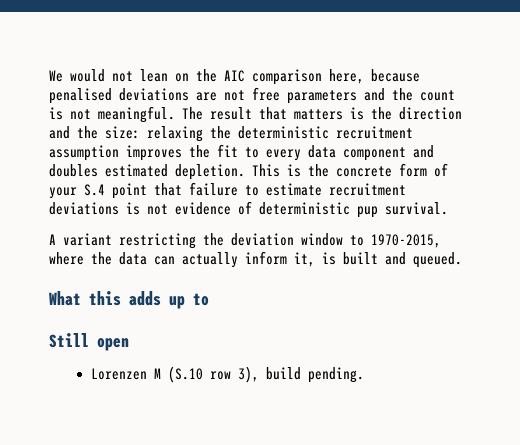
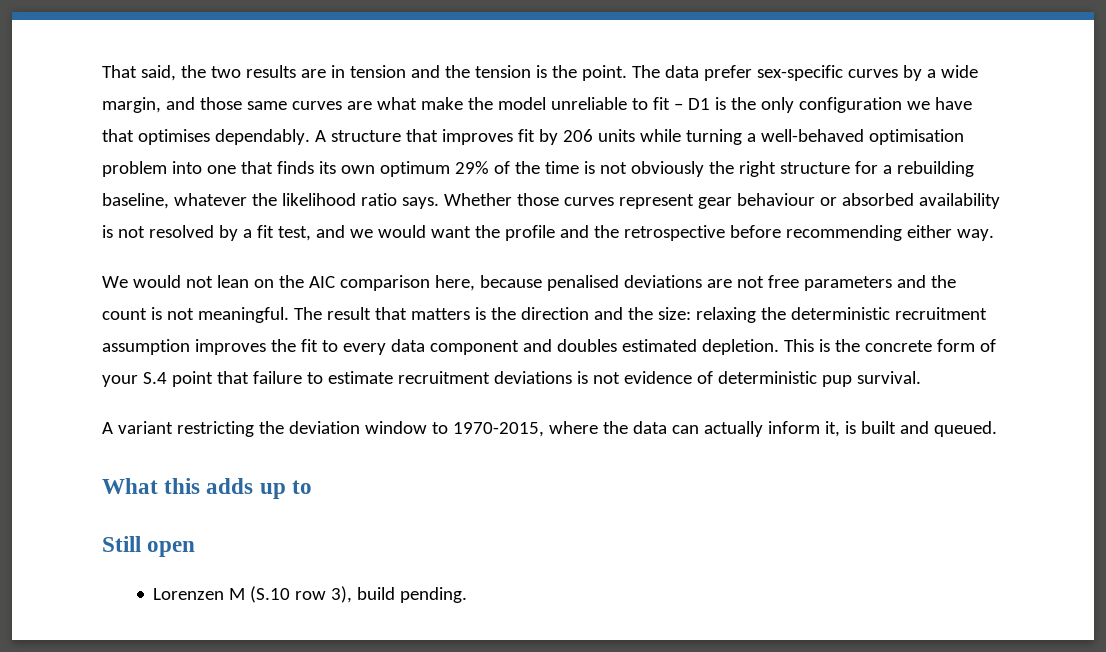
(49, 76) none -> [102,65,978,81] [102,97,972,113] [102,129,964,145] [102,161,974,177] [102,193,1000,209] [102,225,994,241] That said, the two results are in tension and the tension is the point. The data prefer sex-specific curves by a wide margin, and those same curves are what make the model unreliable to fit – D1 is the only configuration we have that optimises dependably. A structure that improves fit by 206 units while turning a well-behaved optimisation problem into one that finds its own optimum 29% of the time is not obviously the right structure for a rebuilding baseline, whatever the likelihood ratio says. Whether those curves represent gear behaviour or absorbed availability is not resolved by a fit test, and we would want the profile and the retrospective before recommending either way. //

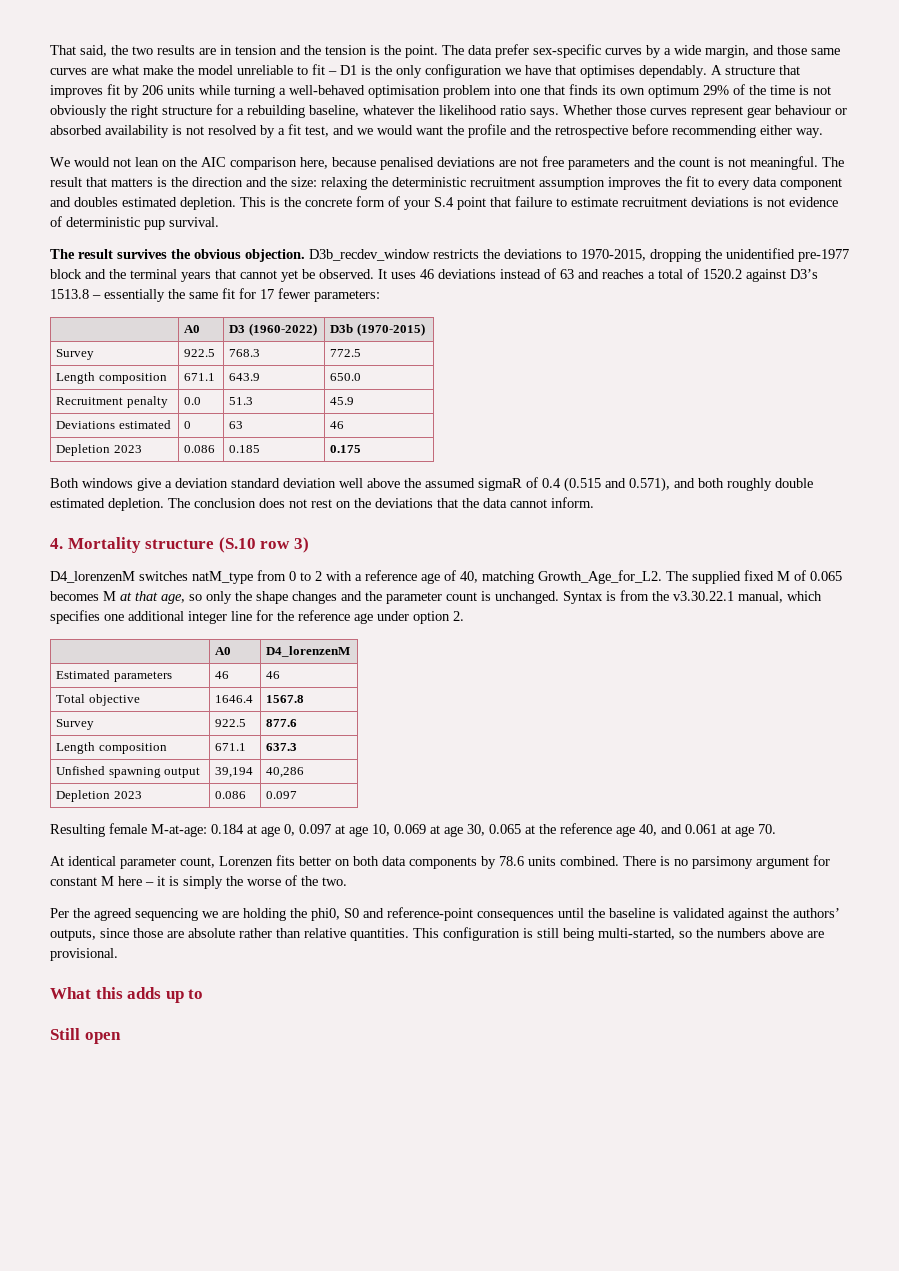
[102,421,997,437] A variant restricting the deviation window to 1970-2015, where the data can actually inform it, is built and queued. -> [50,248,849,262] [50,268,818,282] [50,288,380,302] [184,325,201,333] [229,323,317,336] [330,323,425,336] [56,349,95,360] [184,349,216,357] [229,349,261,357] [330,349,362,357] [56,372,167,384] [184,373,216,381] [229,373,261,381] [330,373,362,381] [56,396,168,408] [184,397,202,405] [229,397,254,405] [330,397,355,405] [56,420,171,429] [184,421,192,429] [229,421,244,429] [330,421,345,429] [56,444,142,456] [184,445,216,453] [229,445,261,453] [330,445,362,453] [50,477,813,492] [50,497,594,511] [50,537,309,553] [50,570,842,584] [50,590,822,604] [50,610,464,624] [215,647,232,655] [266,646,351,657] [56,670,172,682] [215,671,230,679] [266,671,281,679] [56,694,140,706] [215,695,254,703] [266,695,305,703] [56,719,95,730] [215,719,247,727] [266,719,298,727] [56,742,167,754] [215,743,247,751] [266,743,298,751] [56,766,201,778] [215,767,254,778] [266,767,305,778] [56,790,142,802] [215,791,247,799] [266,791,298,799] [50,823,776,837] [50,855,830,869] [50,875,347,889] [50,907,840,921] [50,927,824,941] [50,948,118,961] The result survives the obvious objection. D3b_recdev_window restricts the deviations to 1970-2015, dropping the unidentified pre-1977 block and the terminal years that cannot yet be observed. It uses 46 deviations instead of 63 and reaches a total of 1520.2 against D3’s 1513.8 – essentially the same fit for 17 fewer parameters: // | A0 | D3 (1960-2022) | D3b (1970-2015) // Survey | 922.5 | 768.3 | 772.5 // Length composition | 671.1 | 643.9 | 650.0 // Recruitment penalty | 0.0 | 51.3 | 45.9 // Deviations estimated | 0 | 63 | 46 // Depletion 2023 | 0.086 | 0.185 | 0.175 // Both windows give a deviation standard deviation well above the assumed sigmaR of 0.4 (0.515 and 0.571), and both roughly double estimated depletion. The conclusion does not rest on the deviations that the data cannot inform. // 4. Mortality structure (S.10 row 3) // D4_lorenzenM switches natM_type from 0 to 2 with a reference age of 40, matching Growth_Age_for_L2. The supplied fixed M of 0.065 becomes M at that age, so only the shape changes and the parameter count is unchanged. Syntax is from the v3.30.22.1 manual, which specifies one additional integer line for the reference age under option 2. // | A0 | D4_lorenzenM // Estimated parameters | 46 | 46 // Total objective | 1646.4 | 1567.8 // Survey | 922.5 | 877.6 // Length composition | 671.1 | 637.3 // Unfished spawning output | 39,194 | 40,286 // Depletion 2023 | 0.086 | 0.097 // Resulting female M-at-age: 0.184 at age 0, 0.097 at age 10, 0.069 at age 30, 0.065 at the reference age 40, and 0.061 at age 70. // At identical parameter count, Lorenzen fits better on both data components by 78.6 units combined. There is no parsimony argument for constant M here – it is simply the worse of the two. // Per the agreed sequencing we are holding the phi0, S0 and reference-point consequences until the baseline is validated against the authors’ outputs, since those are absolute rather than relative quantities. This configuration is still being multi-started, so the numbers above are provisional.
[153,586,468,603] // Lorenzen M (S.10 row 3), build pending. -> (121, 1038) none

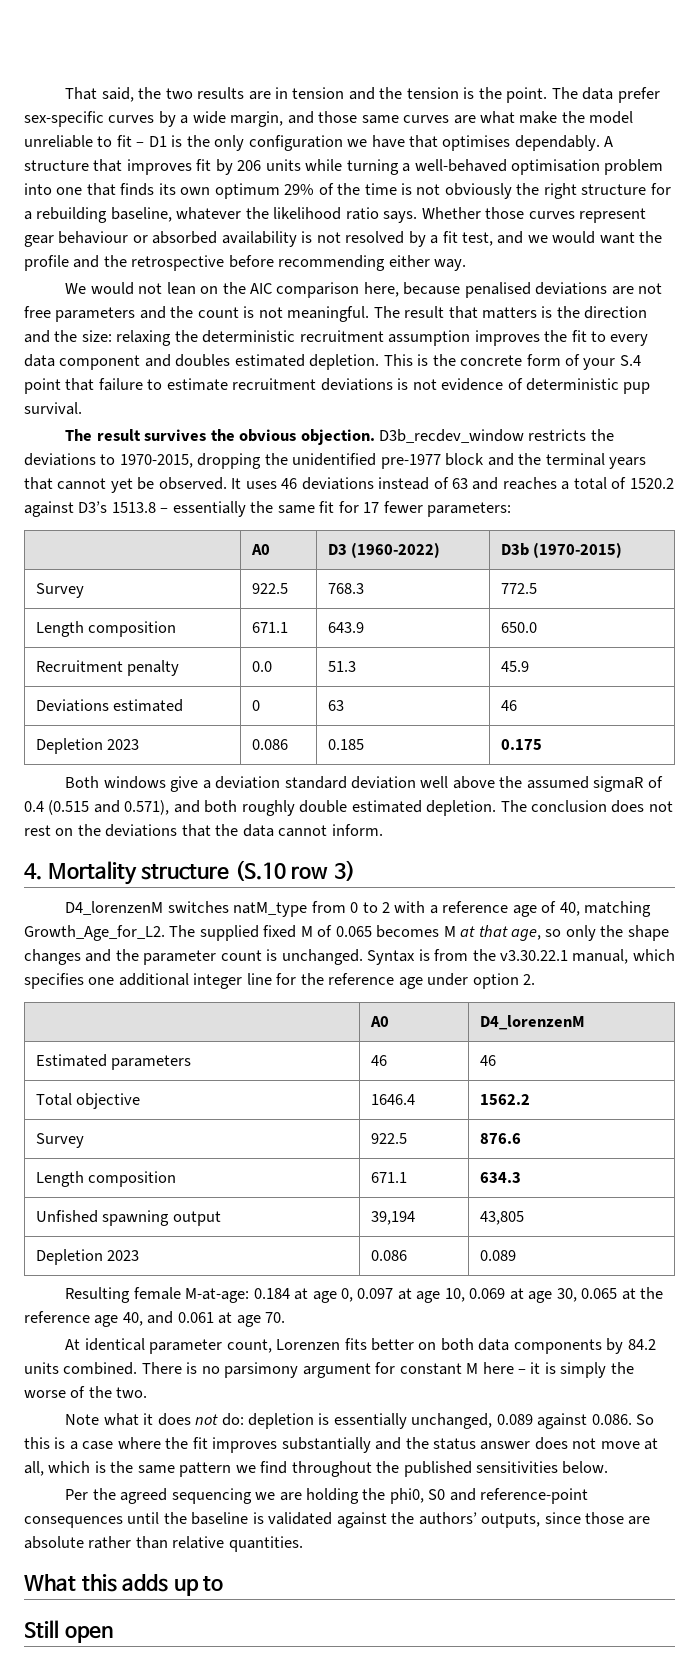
[266,695,305,703] [56,719,95,730] [215,719,247,727] [266,719,298,727] [56,742,167,754] [215,743,247,751] [266,743,298,751] 1567.8 // Survey | 922.5 | 877.6 // Length composition | 671.1 | 637.3 -> [479,1094,530,1105] [35,1133,84,1148] [370,1133,407,1144] [479,1133,521,1144] [35,1171,177,1187] [370,1172,407,1183] [479,1172,521,1183] 1562.2 // Survey | 922.5 | 876.6 // Length composition | 671.1 | 634.3
[266,767,305,778] [56,790,142,802] [215,791,247,799] [266,791,298,799] 40,286 // Depletion 2023 | 0.086 | 0.097 -> [479,1211,524,1225] [35,1249,140,1265] [370,1250,407,1261] [479,1250,516,1261] 43,805 // Depletion 2023 | 0.086 | 0.089
[499,856,524,866] 78.6 -> [627,1339,656,1350] 84.2
(347, 881) none -> [65,1413,655,1429] [24,1437,659,1453] [24,1461,609,1477] // Note what it does not do: depletion is essentially unchanged, 0.089 against 0.086. So this is a case where the fit improves substantially and the status answer does not move at all, which is the same pattern we find throughout the published sensitivities below.
[413,927,824,941] [50,948,118,961] This configuration is still being multi-started, so the numbers above are provisional. -> (303, 1544) none

